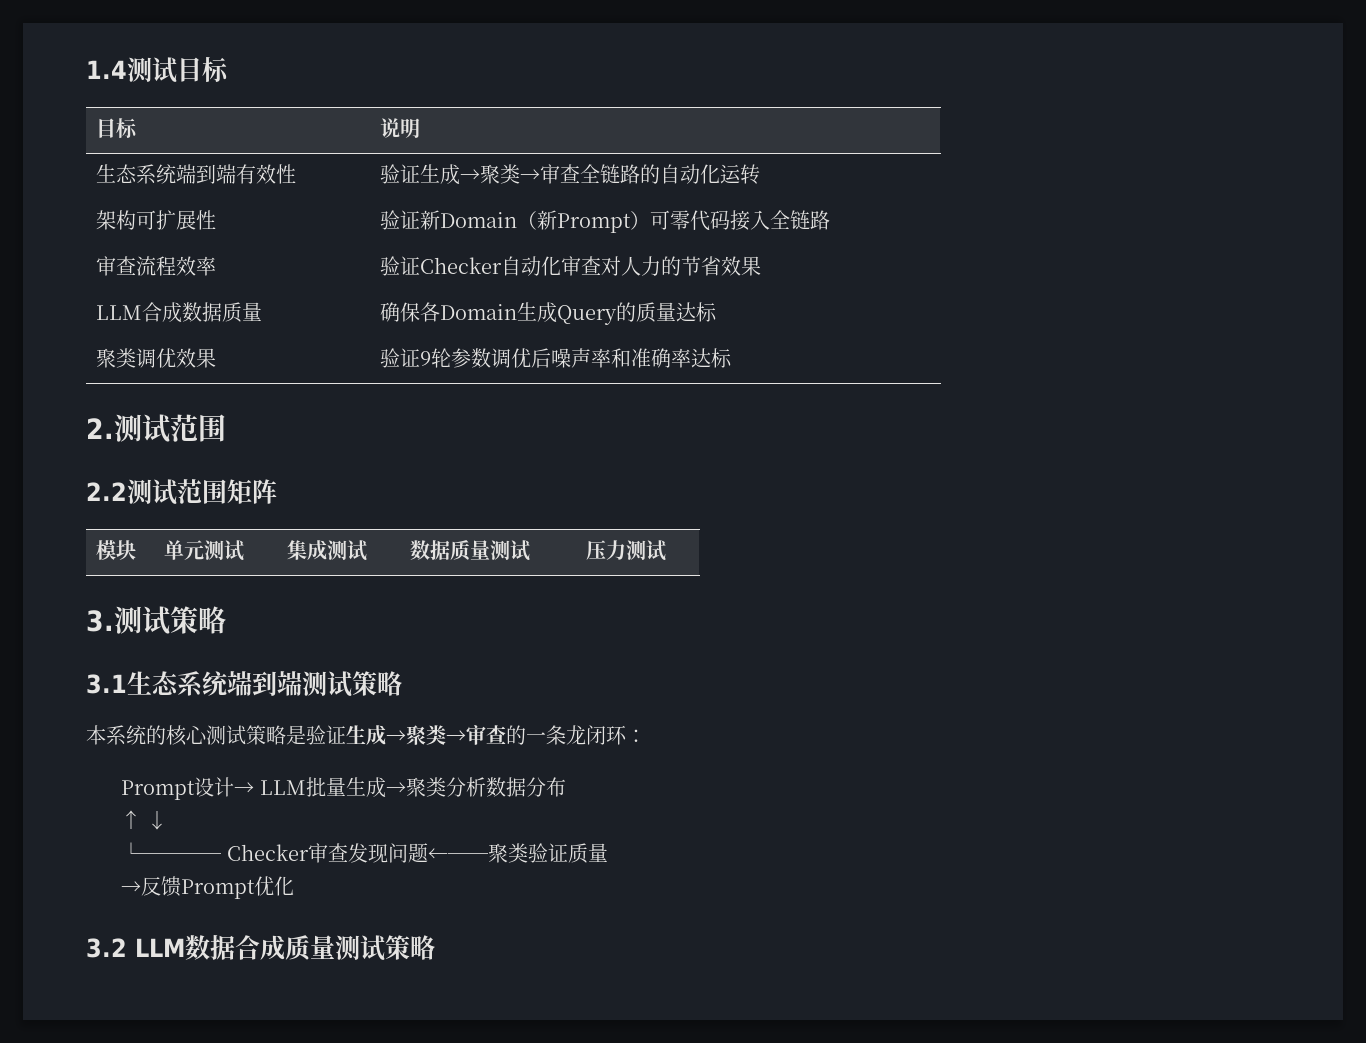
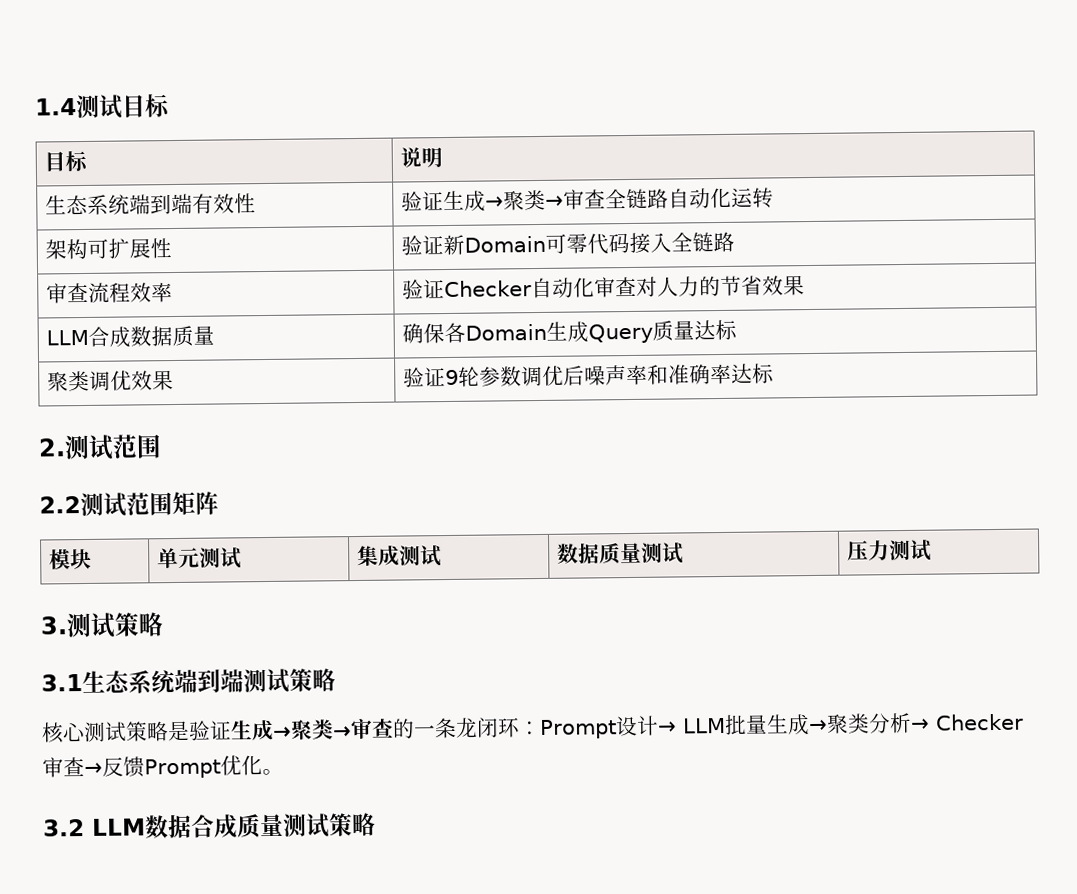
[640,164,661,184] 的 -> (669, 198) none
[517,210,651,233] （新Prompt） -> (546, 244) none
[616,302,637,322] 的 -> (653, 333) none
[86,725,166,745] 本系统的 -> (336, 680) none
(646, 736) // -> (541, 728) none
[485,777,566,797] [121,810,167,830] [121,842,608,863] 数据分布 // ↑ ↓ // └──── Checker审查发现问题←──聚类验证质量 // -> [911,713,1024,731] [42,757,85,778] → Checker审查
(295, 886) none -> [262,768,284,776] 。

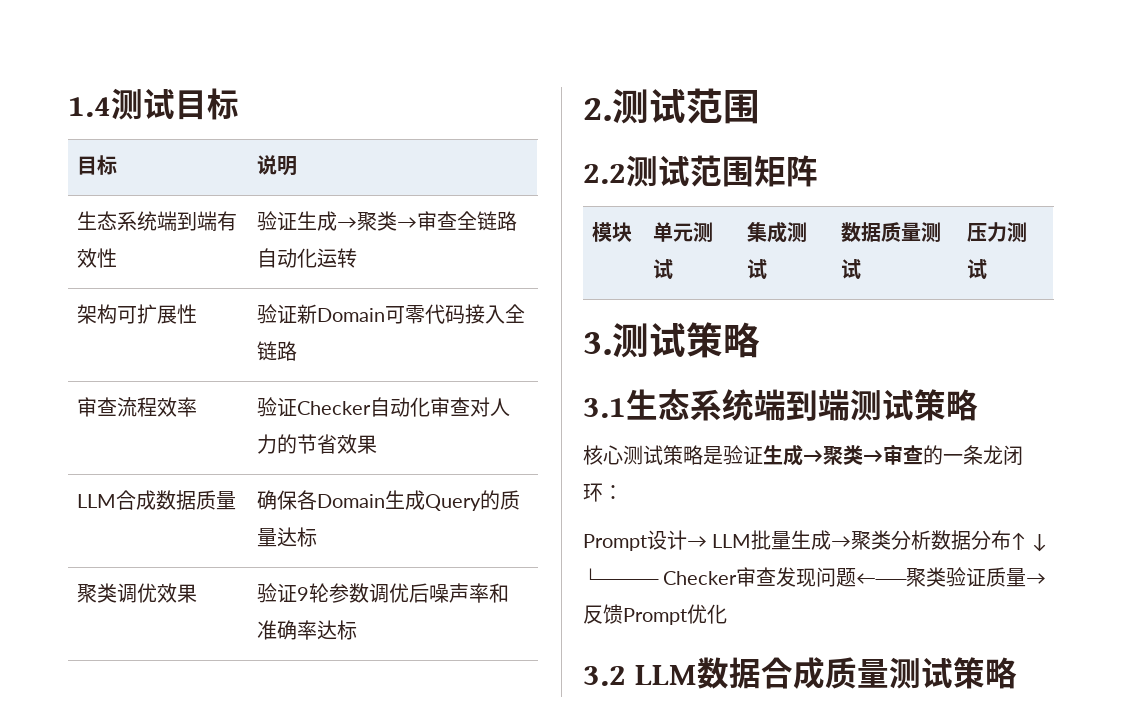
(653, 333) none -> [480,490,501,510] 的
(541, 728) none -> (623, 492) //
[911,713,1024,731] [42,757,85,778] → Checker审查 -> [931,530,1047,552] [583,567,1027,587] 数据分布↑ ↓ └──── Checker审查发现问题←──聚类验证质量
[262,768,284,776] 。 -> (727, 614) none

